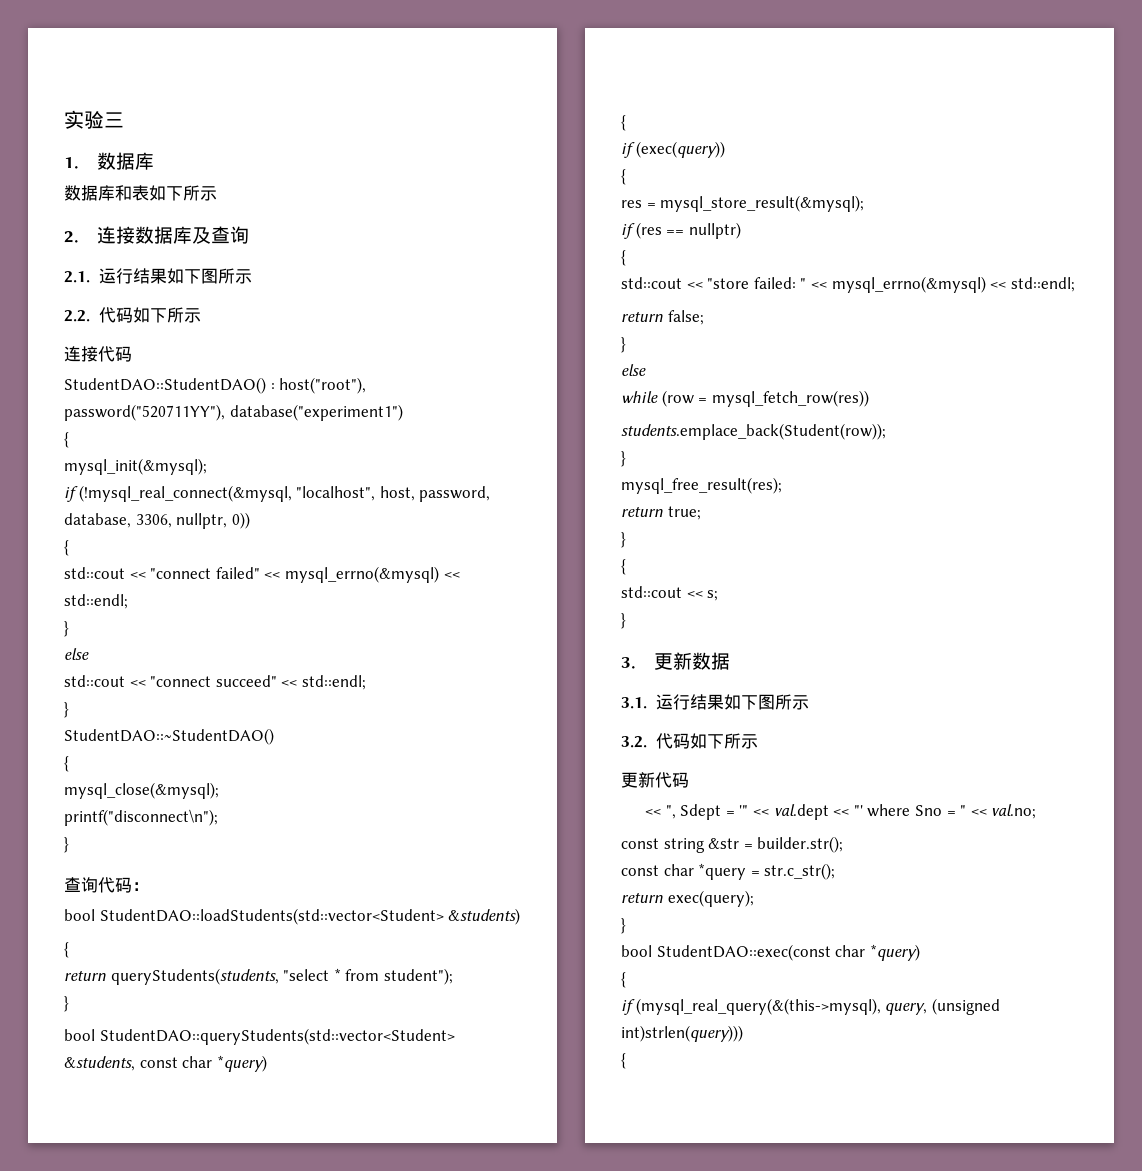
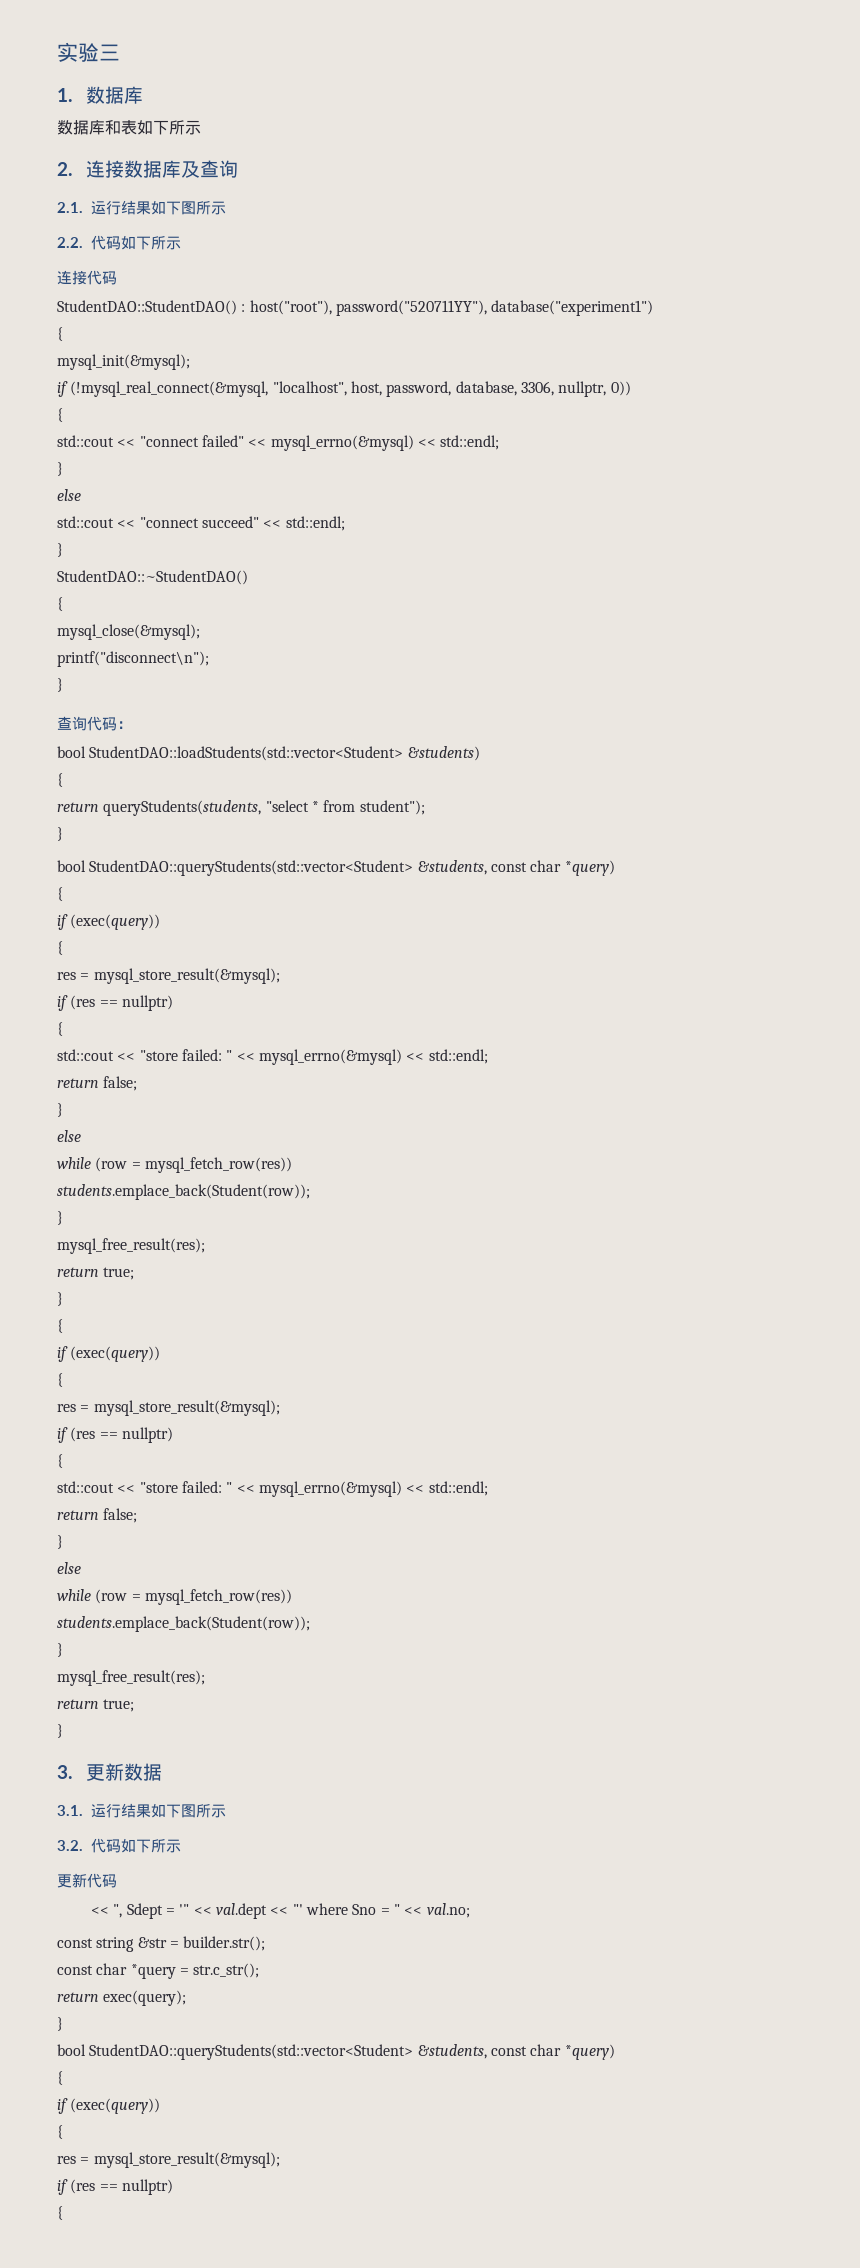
[621,586,719,601] std::cout << s; -> [57,1346,161,1362] [57,1373,63,1387] [57,1400,280,1416] [57,1427,173,1443] [57,1454,63,1468] [57,1481,488,1497] [57,1508,138,1523] [57,1535,63,1549] [57,1562,81,1574] [57,1589,292,1605] [57,1616,310,1632] [57,1643,63,1657] [57,1670,205,1686] [57,1699,135,1712] if (exec(query)) // { // res = mysql_store_result(&mysql); // if (res == nullptr) // { // std::cout << "store failed: " << mysql_errno(&mysql) << std::endl; // return false; // } // else // while (row = mysql_fetch_row(res)) // students.emplace_back(Student(row)); // } // mysql_free_result(res); // return true;
[656,944,920,961] [621,972,626,988] [621,998,1000,1015] [621,1025,743,1042] StudentDAO::exec(const char *query) // { // if (mysql_real_query(&(this->mysql), query, (unsigned int)strlen(query))) -> [89,2044,615,2060] [57,2071,63,2085] [57,2098,161,2114] [57,2125,63,2139] [57,2152,280,2168] [57,2179,173,2195] StudentDAO::queryStudents(std::vector<Student> &students, const char *query) // { // if (exec(query)) // { // res = mysql_store_result(&mysql); // if (res == nullptr)

